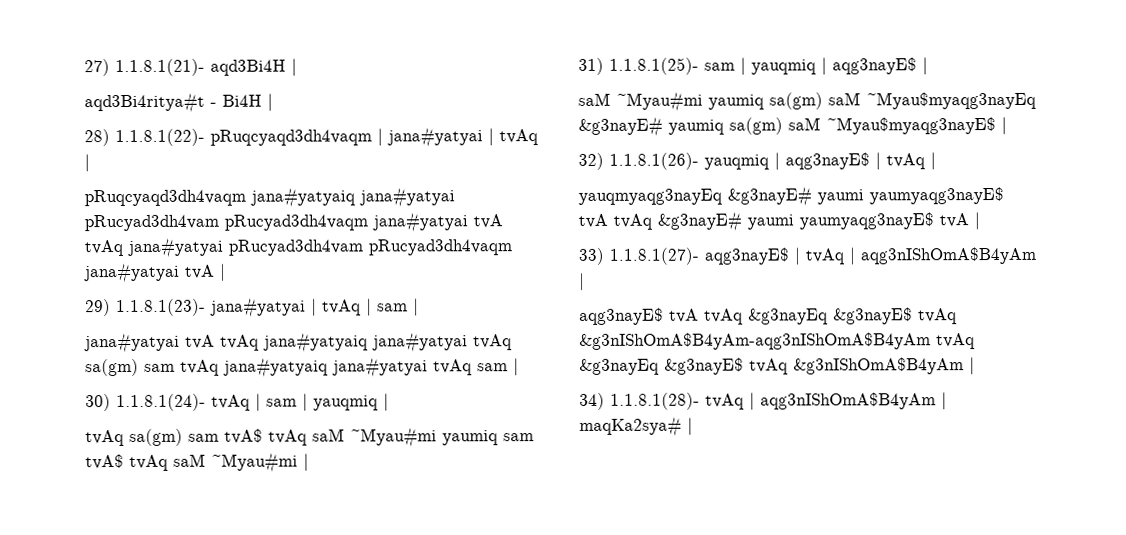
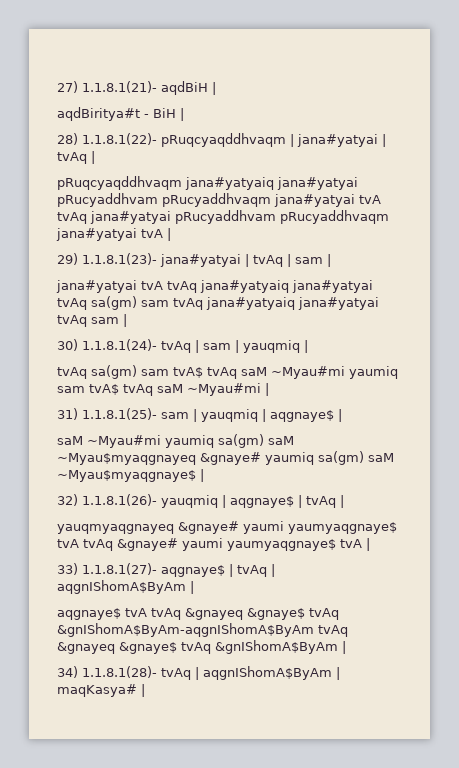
[210,58,297,77] [84,92,262,114] aqd3Bi4H | // aqd3Bi4ritya#t - Bi4H -> [161,81,216,95] [57,107,176,121] aqdBiH | // aqdBiritya#t - BiH
[210,129,372,146] pRuqcyaqd3dh4vaqm -> [161,133,286,147] pRuqcyaqddhvaqm
[84,187,455,208] [84,214,368,232] pRuqcyaqd3dh4vaqm jana#yatyaiq jana#yatyai pRucyad3dh4vam pRucyad3dh4vaqm -> [57,176,358,190] [57,193,271,207] pRuqcyaqddhvaqm jana#yatyaiq jana#yatyai pRucyaddhvam pRucyaddhvaqm
[228,239,512,256] pRucyad3dh4vam pRucyad3dh4vaqm -> [175,210,389,224] pRucyaddhvam pRucyaddhvaqm
[832,57,917,75] aqg3nayE$ -> [270,410,334,422] aqgnaye$
[866,91,1036,110] [578,116,996,137] ~Myau$myaqg3nayEq &g3nayE# yaumiq sa(gm) saM ~Myau$myaqg3nayE$ -> [57,451,394,465] [57,470,196,482] ~Myau$myaqgnayeq &gnaye# yaumiq sa(gm) saM ~Myau$myaqgnaye$
[785,152,936,171] [578,186,1004,207] [578,211,934,232] aqg3nayE$ | tvAq | // yauqmyaqg3nayEq &g3nayE# yaumi yaumyaqg3nayE$ tvA tvAq &g3nayE# yaumi yaumyaqg3nayE$ -> [230,495,344,508] [57,521,397,534] [57,538,336,551] aqgnaye$ | tvAq | // yauqmyaqgnayeq &gnaye# yaumi yaumyaqgnaye$ tvA tvAq &gnaye# yaumi yaumyaqgnaye$
[704,246,1036,266] [579,272,585,291] [579,307,957,325] [579,332,975,350] [579,357,964,375] aqg3nayE$ | tvAq | aqg3nIShOmA$B4yAm | // aqg3nayE$ tvA tvAq &g3nayEq &g3nayE$ tvAq &g3nIShOmA$B4yAm-aqg3nIShOmA$B4yAm tvAq &g3nayEq &g3nayE$ tvAq &g3nIShOmA$B4yAm -> [161,564,275,577] [57,580,194,594] [57,608,339,620] [57,623,348,637] [57,640,338,654] aqgnaye$ | tvAq | aqgnIShomA$ByAm | // aqgnaye$ tvA tvAq &gnayeq &gnaye$ tvAq &gnIShomA$ByAm-aqgnIShomA$ByAm tvAq &gnayeq &gnaye$ tvAq &gnIShomA$ByAm
[760,392,947,411] [579,416,682,437] aqg3nIShOmA$B4yAm | maqKa2sya# -> [203,666,340,680] [57,684,137,697] aqgnIShomA$ByAm | maqKasya#

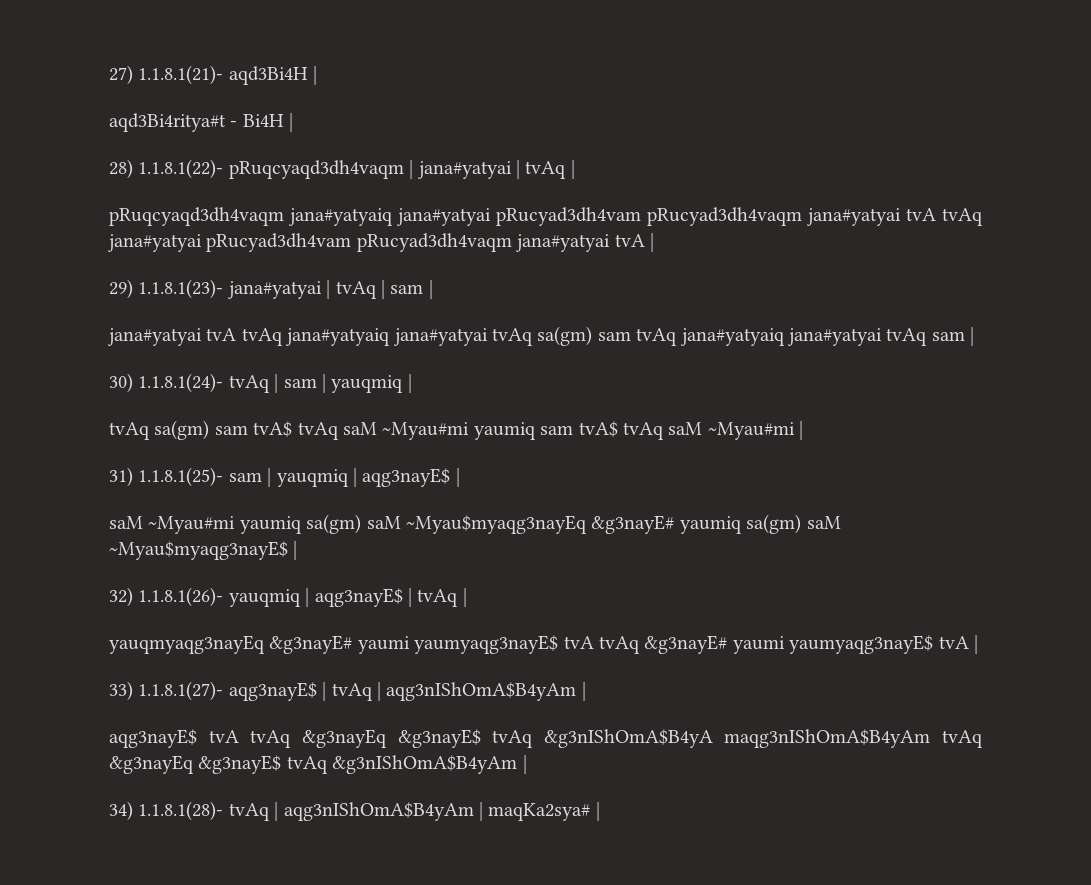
[161,81,216,95] [57,107,176,121] aqdBiH | // aqdBiritya#t - BiH -> [228,66,318,85] [109,113,284,132] aqd3Bi4H | // aqd3Bi4ritya#t - Bi4H
[161,133,286,147] pRuqcyaqddhvaqm -> [228,160,404,179] pRuqcyaqd3dh4vaqm
[57,176,358,190] [57,193,271,207] pRuqcyaqddhvaqm jana#yatyaiq jana#yatyai pRucyaddhvam pRucyaddhvaqm -> [109,207,802,226] pRuqcyaqd3dh4vaqm jana#yatyaiq jana#yatyai pRucyad3dh4vam pRucyad3dh4vaqm
[175,210,389,224] pRucyaddhvam pRucyaddhvaqm -> [206,233,512,252] pRucyad3dh4vam pRucyad3dh4vaqm
[270,410,334,422] aqgnaye$ -> [362,468,451,487] aqg3nayE$
[57,451,394,465] [57,470,196,482] ~Myau$myaqgnayeq &gnaye# yaumiq sa(gm) saM ~Myau$myaqgnaye$ -> [406,514,841,534] [109,541,288,560] ~Myau$myaqg3nayEq &g3nayE# yaumiq sa(gm) saM ~Myau$myaqg3nayE$
[230,495,344,508] [57,521,397,534] [57,538,336,551] aqgnaye$ | tvAq | // yauqmyaqgnayeq &gnaye# yaumi yaumyaqgnaye$ tvA tvAq &gnaye# yaumi yaumyaqgnaye$ -> [314,588,467,607] [109,635,934,654] aqg3nayE$ | tvAq | // yauqmyaqg3nayEq &g3nayE# yaumi yaumyaqg3nayE$ tvA tvAq &g3nayE# yaumi yaumyaqg3nayE$
[161,564,275,577] [57,580,194,594] [57,608,339,620] [57,623,348,637] [57,640,338,654] aqgnaye$ | tvAq | aqgnIShomA$ByAm | // aqgnaye$ tvA tvAq &gnayeq &gnaye$ tvAq &gnIShomA$ByAm-aqgnIShomA$ByAm tvAq &gnayeq &gnaye$ tvAq &gnIShomA$ByAm -> [228,682,586,701] [109,729,983,748] [109,755,518,774] aqg3nayE$ | tvAq | aqg3nIShOmA$B4yAm | // aqg3nayE$ tvA tvAq &g3nayEq &g3nayE$ tvAq &g3nIShOmA$B4yA maqg3nIShOmA$B4yAm tvAq &g3nayEq &g3nayE$ tvAq &g3nIShOmA$B4yAm
[203,666,340,680] [57,684,137,697] aqgnIShomA$ByAm | maqKasya# -> [283,802,591,821] aqg3nIShOmA$B4yAm | maqKa2sya#

